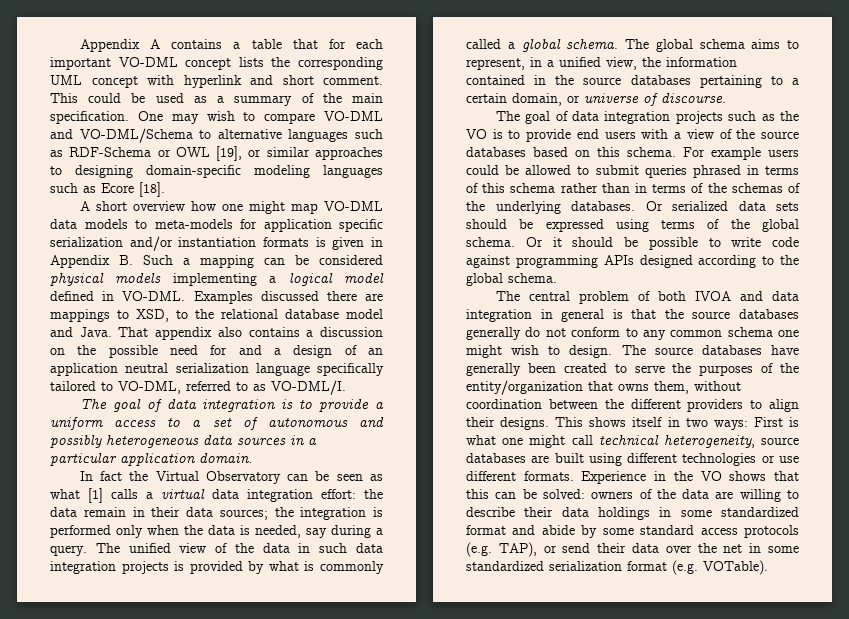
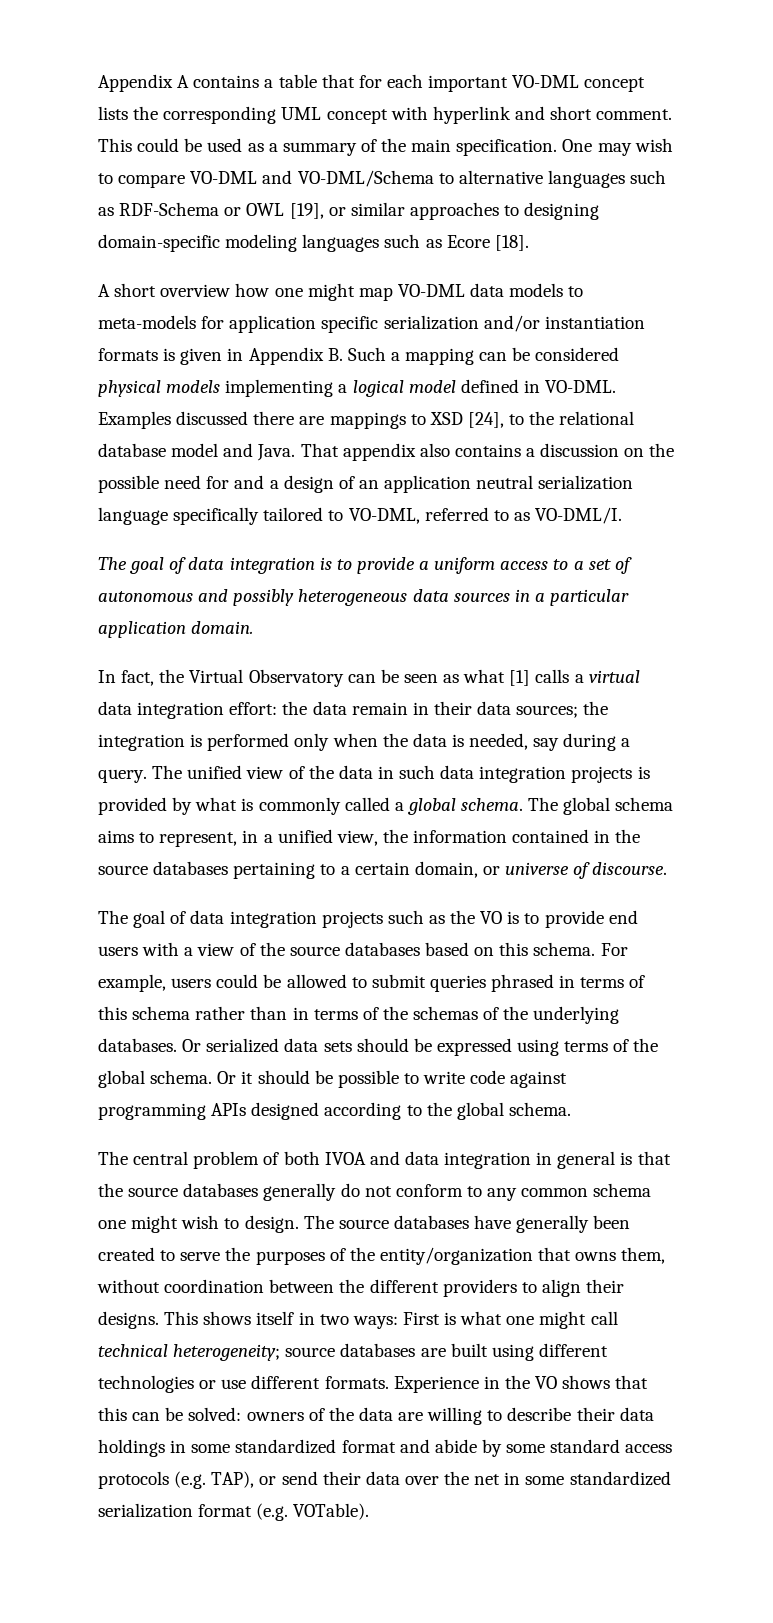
[136,309,169,322] XSD, -> [429,412,504,428] XSD [24],
[100,471,123,481] fact -> [121,670,155,686] fact,
[711,147,761,160] example -> [98,974,166,992] example,
[663,435,755,448] heterogeneity, -> [173,1344,281,1361] heterogeneity;

